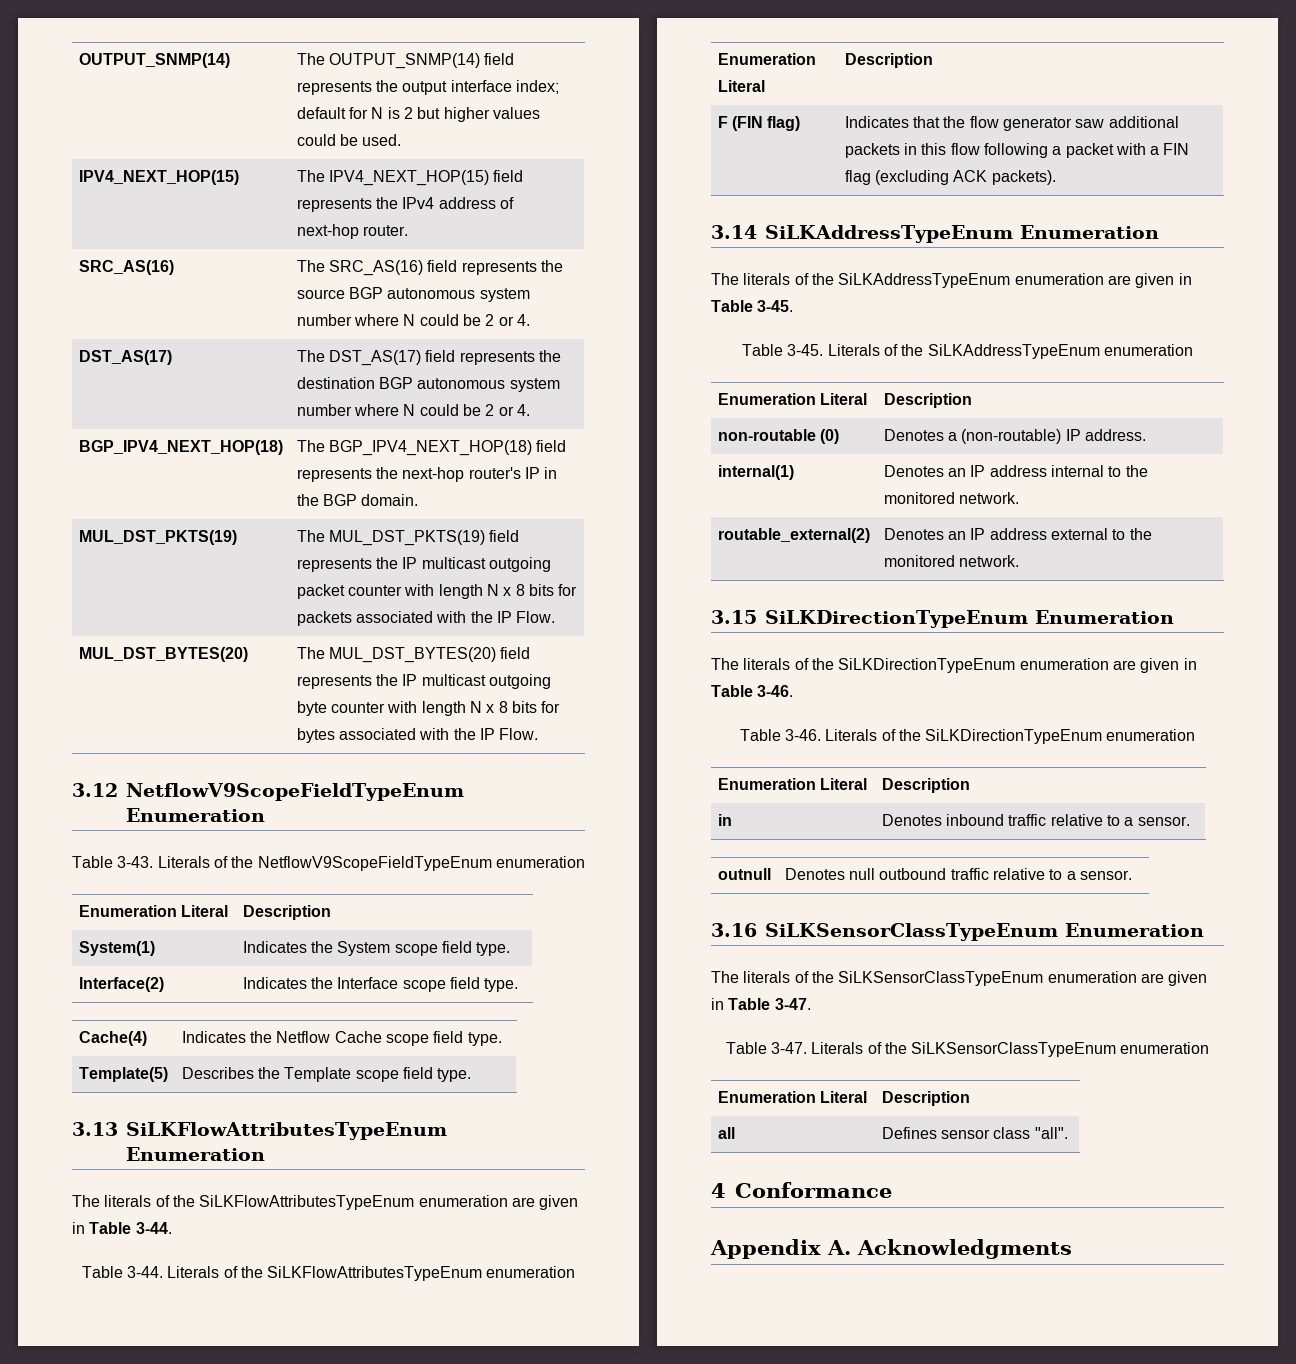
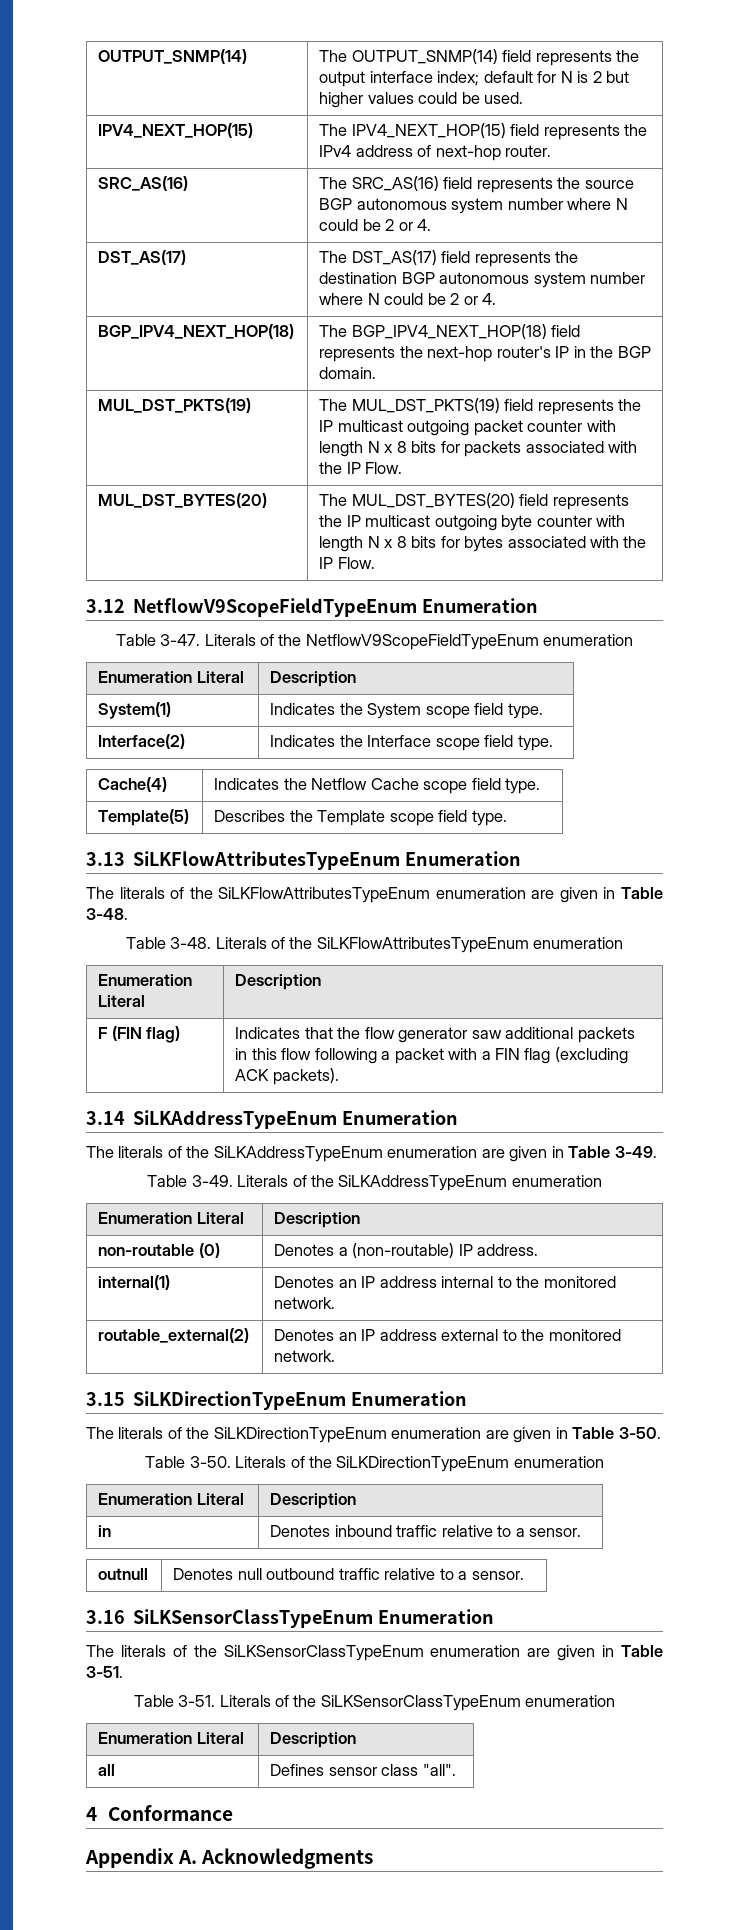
[117,856,154,868] 3-43. -> [160,634,201,646] 3-47.
[135,1222,172,1234] [81,1266,163,1278] 3-44. // Table 3-44. -> [86,908,128,920] [125,937,212,949] 3-48. // Table 3-48.
[757,300,794,312] [742,344,824,356] 3-45. // Table 3-45. -> [614,1146,657,1158] [147,1175,233,1187] 3-49. // Table 3-49.
[757,685,794,697] [739,729,821,741] 3-46. // Table 3-46. -> [618,1427,661,1439] [145,1456,231,1468] 3-50. // Table 3-50.
[774,998,811,1010] [725,1042,807,1054] 3-47. // Table 3-47. -> [86,1666,123,1678] [133,1695,216,1707] 3-51. // Table 3-51.

